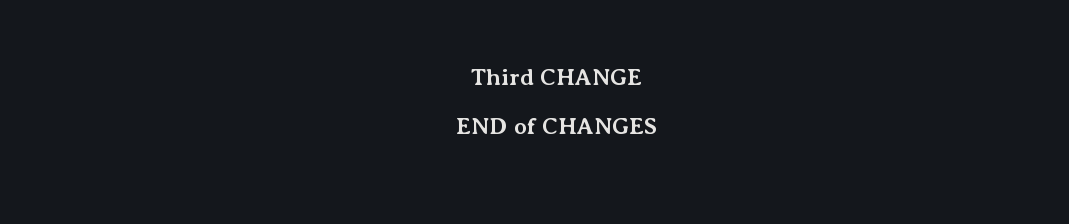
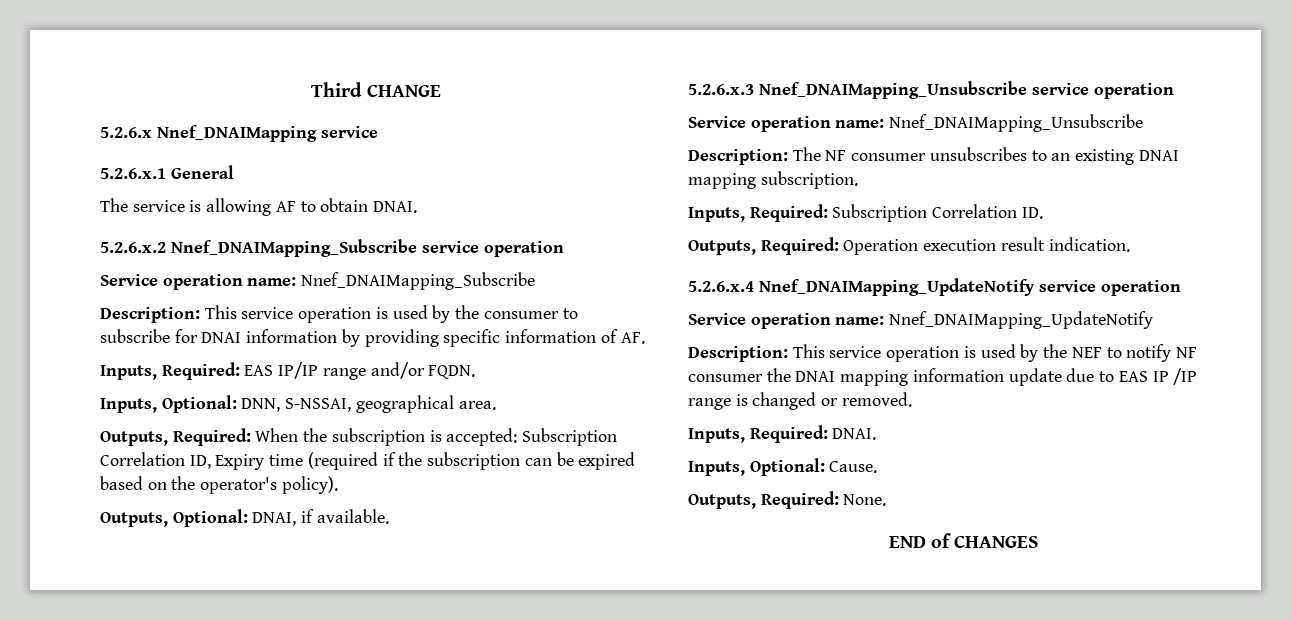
(643, 77) none -> [100,125,378,142] [100,165,234,179] [100,198,418,216] [100,239,564,257] [100,272,536,290] [100,305,578,323] [100,329,645,347] [100,362,476,380] [100,395,496,413] [100,428,618,446] [100,452,636,470] [100,476,338,494] [100,509,389,527] [688,81,1174,99] [688,114,1144,132] [688,147,1179,165] [688,171,858,189] [688,204,1043,222] [688,237,1130,255] [688,278,1181,296] [688,311,1154,329] [688,344,1197,362] [688,368,1198,386] [688,392,912,410] [688,425,877,443] [688,458,878,476] [688,491,887,509] // 5.2.6.x Nnef_DNAIMapping service // 5.2.6.x.1 General // The service is allowing AF to obtain DNAI. // 5.2.6.x.2 Nnef_DNAIMapping_Subscribe service operation // Service operation name: Nnef_DNAIMapping_Subscribe // Description: This service operation is used by the consumer to subscribe for DNAI information by providing specific information of AF. // Inputs, Required: EAS IP/IP range and/or FQDN. // Inputs, Optional: DNN, S-NSSAI, geographical area. // Outputs, Required: When the subscription is accepted: Subscription Correlation ID, Expiry time (required if the subscription can be expired based on the operator's policy). // Outputs, Optional: DNAI, if available. // 5.2.6.x.3 Nnef_DNAIMapping_Unsubscribe service operation // Service operation name: Nnef_DNAIMapping_Unsubscribe // Description: The NF consumer unsubscribes to an existing DNAI mapping subscription. // Inputs, Required: Subscription Correlation ID. // Outputs, Required: Operation execution result indication. // 5.2.6.x.4 Nnef_DNAIMapping_UpdateNotify service operation // Service operation name: Nnef_DNAIMapping_UpdateNotify // Description: This service operation is used by the NEF to notify NF consumer the DNAI mapping information update due to EAS IP /IP range is changed or removed. // Inputs, Required: DNAI. // Inputs, Optional: Cause. // Outputs, Required: None.

